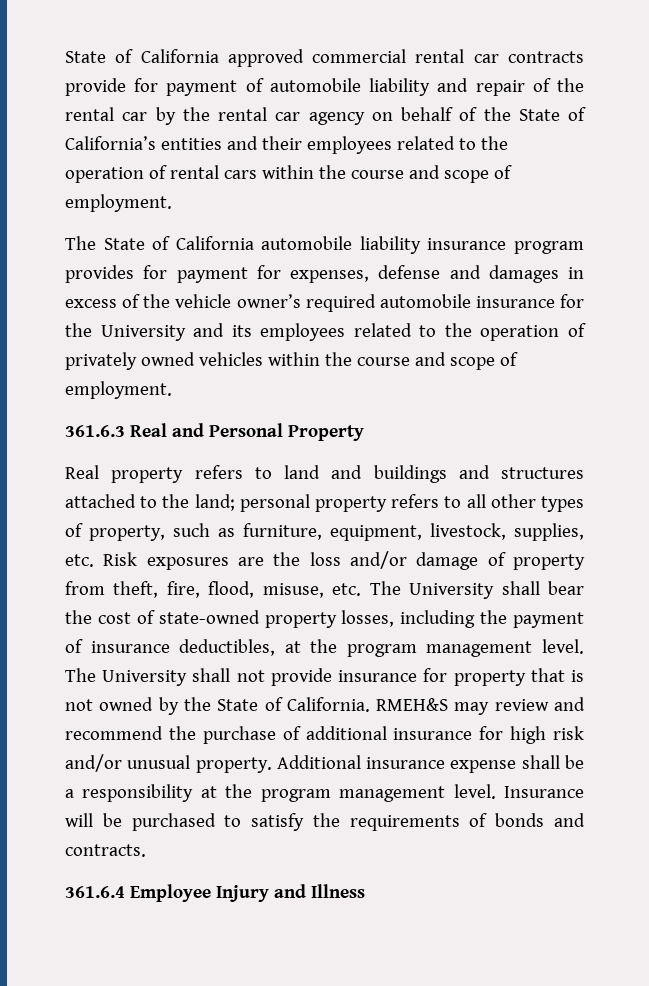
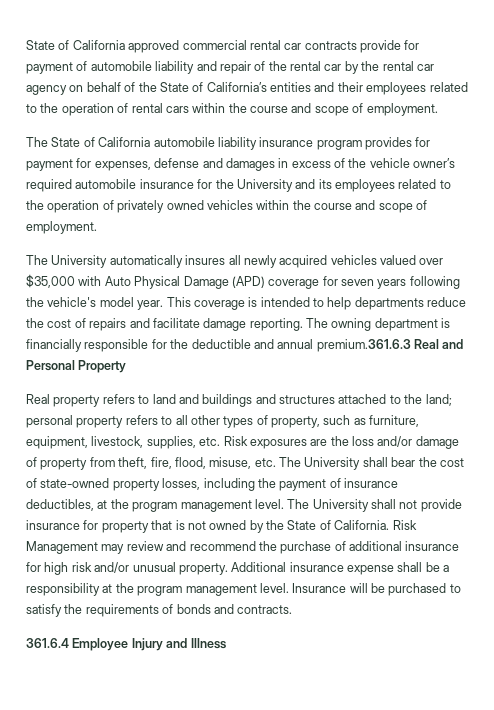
[65,425,125,437] 361.6.3 -> [26,255,444,268] [26,274,460,289] [26,297,467,310] [26,318,451,331] [26,339,411,352] The University automatically insures all newly acquired vehicles valued over $35,000 with Auto Physical Damage (APD) coverage for seven years following the vehicle's model year. This coverage is intended to help departments reduce the cost of repairs and facilitate damage reporting. The owning department is financially responsible for the deductible and annual premium.361.6.3
[376,698,449,711] RMEH&S -> [392,520,417,530] [26,541,98,554] Risk Management

